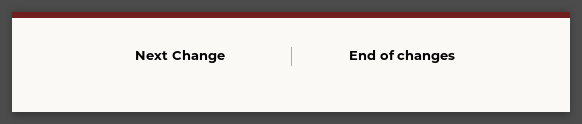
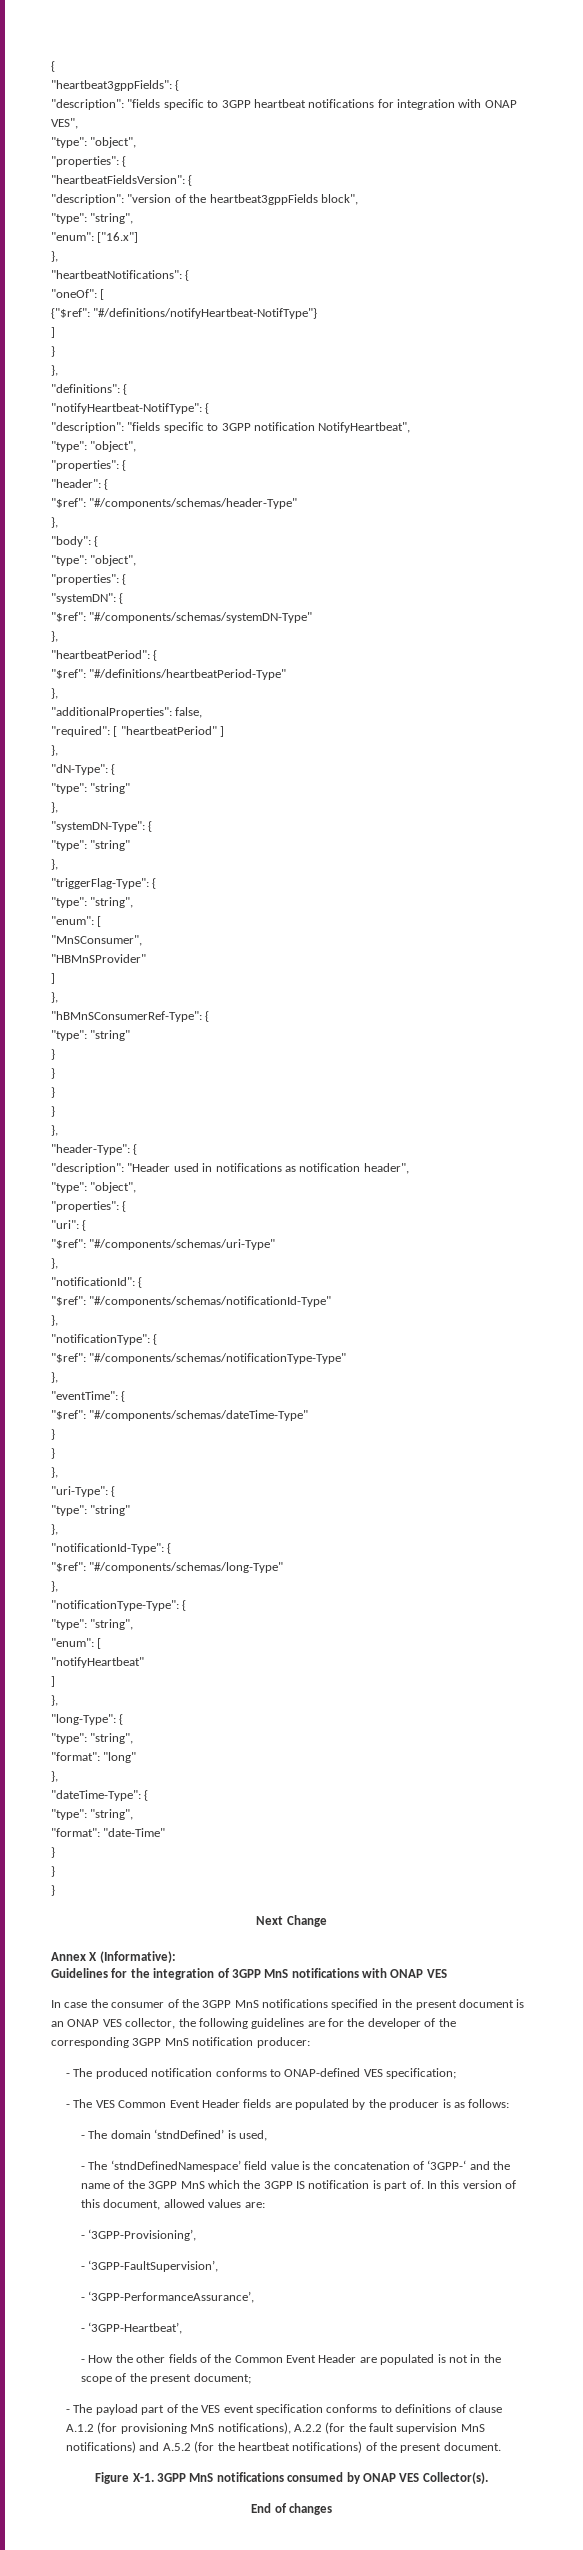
[135,50,225,63] Next Change -> [51,61,55,72] [51,80,180,91] [51,99,517,110] [51,118,78,129] [51,137,137,148] [51,156,127,167] [51,175,193,186] [51,194,358,205] [51,213,134,224] [51,232,139,243] [51,251,58,262] [51,270,190,281] [51,289,105,300] [51,308,318,319] [51,327,55,338] [51,346,55,357] [51,365,58,376] [51,384,128,395] [51,403,210,414] [51,422,411,433] [51,441,137,452] [51,460,127,471] [51,479,109,490] [51,498,298,509] [51,517,58,528] [51,536,99,547] [51,555,137,566] [51,574,127,585] [51,593,124,604] [51,612,313,623] [51,631,58,642] [51,650,158,661] [51,669,287,680] [51,688,58,699] [51,707,203,718] [51,726,225,737] [51,745,58,756] [51,764,116,775] [51,783,131,794] [51,802,58,813] [51,821,153,832] [51,840,131,851] [51,859,58,870] [51,878,157,889] [51,897,134,908] [51,916,102,927] [51,935,142,946] [51,954,146,963] [51,973,55,984] [51,992,58,1003] [51,1011,210,1022] [51,1030,131,1041] [51,1049,55,1060] [51,1068,55,1079] [51,1087,55,1098] [51,1106,55,1117] [51,1125,58,1136] [51,1144,138,1155] [51,1163,409,1174] [51,1182,137,1193] [51,1201,127,1212] [51,1220,87,1231] [51,1239,276,1250] [51,1258,58,1269] [51,1277,143,1288] [51,1296,332,1307] [51,1315,58,1326] [51,1334,158,1345] [51,1353,347,1364] [51,1372,58,1383] [51,1391,126,1402] [51,1410,309,1421] [51,1429,55,1440] [51,1448,55,1459] [51,1467,58,1478] [51,1486,116,1497] [51,1505,131,1516] [51,1524,58,1535] [51,1543,172,1554] [51,1562,284,1573] [51,1581,58,1592] [51,1600,187,1611] [51,1619,134,1630] [51,1638,102,1649] [51,1657,144,1668] [51,1676,55,1687] [51,1695,58,1706] [51,1714,124,1725] [51,1733,134,1744] [51,1752,137,1763] [51,1771,58,1782] [51,1790,149,1801] [51,1809,134,1820] [51,1828,166,1837] [51,1847,55,1858] [51,1866,55,1877] [51,1885,55,1896] [256,1915,327,1927] [51,1951,176,1963] [51,1968,447,1980] [51,1999,525,2010] [51,2018,456,2029] [51,2037,310,2048] [66,2068,457,2079] [66,2099,510,2110] [81,2129,267,2141] [81,2160,511,2172] [81,2180,517,2191] [81,2199,265,2210] [81,2229,197,2241] [81,2260,219,2272] [81,2291,255,2303] [81,2322,183,2334] [81,2354,501,2365] [81,2373,251,2384] [66,2404,502,2415] [66,2422,485,2434] [66,2441,501,2453] [95,2472,488,2484] { // "heartbeat3gppFields": { // "description": "fields specific to 3GPP heartbeat notifications for integration with ONAP VES", // "type": "object", // "properties": { // "heartbeatFieldsVersion": { // "description": "version of the heartbeat3gppFields block", // "type": "string", // "enum": ["16.x"] // }, // "heartbeatNotifications": { // "oneOf": [ // {"$ref": "#/definitions/notifyHeartbeat-NotifType"} // ] // } // }, // "definitions": { // "notifyHeartbeat-NotifType": { // "description": "fields specific to 3GPP notification NotifyHeartbeat", // "type": "object", // "properties": { // "header": { // "$ref": "#/components/schemas/header-Type" // }, // "body": { // "type": "object", // "properties": { // "systemDN": { // "$ref": "#/components/schemas/systemDN-Type" // }, // "heartbeatPeriod": { // "$ref": "#/definitions/heartbeatPeriod-Type" // }, // "additionalProperties": false, // "required": [ "heartbeatPeriod" ] // }, // "dN-Type": { // "type": "string" // }, // "systemDN-Type": { // "type": "string" // }, // "triggerFlag-Type": { // "type": "string", // "enum": [ // "MnSConsumer", // "HBMnSProvider" // ] // }, // "hBMnSConsumerRef-Type": { // "type": "string" // } // } // } // } // }, // "header-Type": { // "description": "Header used in notifications as notification header", // "type": "object", // "properties": { // "uri": { // "$ref": "#/components/schemas/uri-Type" // }, // "notificationId": { // "$ref": "#/components/schemas/notificationId-Type" // }, // "notificationType": { // "$ref": "#/components/schemas/notificationType-Type" // }, // "eventTime": { // "$ref": "#/components/schemas/dateTime-Type" // } // } // }, // "uri-Type": { // "type": "string" // }, // "notificationId-Type": { // "$ref": "#/components/schemas/long-Type" // }, // "notificationType-Type": { // "type": "string", // "enum": [ // "notifyHeartbeat" // ] // }, // "long-Type": { // "type": "string", // "format": "long" // }, // "dateTime-Type": { // "type": "string", // "format": "date-Time" // } // } // } // Next Change // Annex X (Informative): // Guidelines for the integration of 3GPP MnS notifications with ONAP VES // In case the consumer of the 3GPP MnS notifications specified in the present document is an ONAP VES collector, the following guidelines are for the developer of the corresponding 3GPP MnS notification producer: // - The produced notification conforms to ONAP-defined VES specification; // - The VES Common Event Header fields are populated by the producer is as follows: // - The domain ‘stndDefined’ is used, // - The ‘stndDefinedNamespace’ field value is the concatenation of ‘3GPP-‘ and the name of the 3GPP MnS which the 3GPP IS notification is part of. In this version of this document, allowed values are: // - ‘3GPP-Provisioning’, // - ‘3GPP-FaultSupervision’, // - ‘3GPP-PerformanceAssurance’, // - ‘3GPP-Heartbeat’, // - How the other fields of the Common Event Header are populated is not in the scope of the present document; // - The payload part of the VES event specification conforms to definitions of clause A.1.2 (for provisioning MnS notifications), A.2.2 (for the fault supervision MnS notifications) and A.5.2 (for the heartbeat notifications) of the present document. // Figure X-1. 3GPP MnS notifications consumed by ONAP VES Collector(s).

